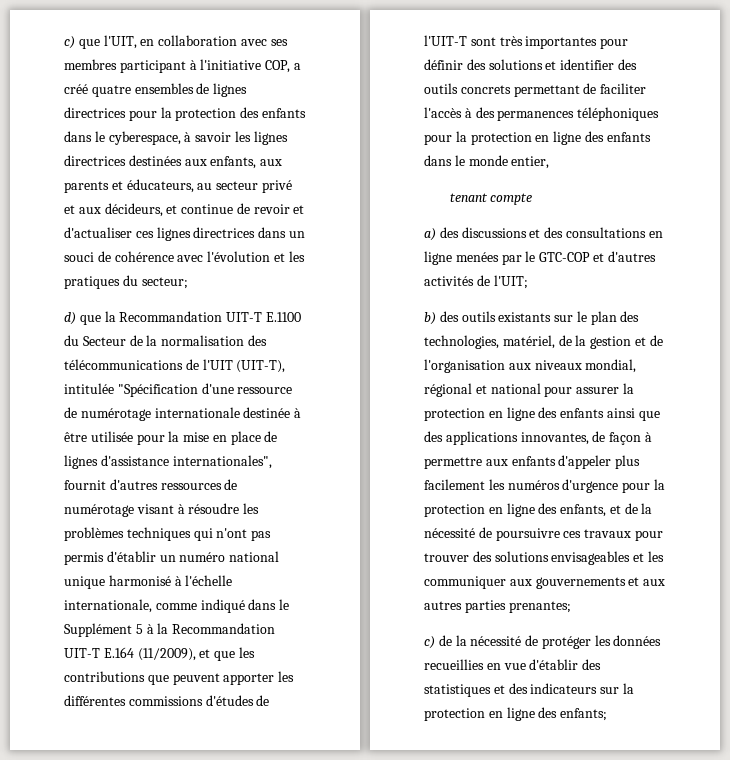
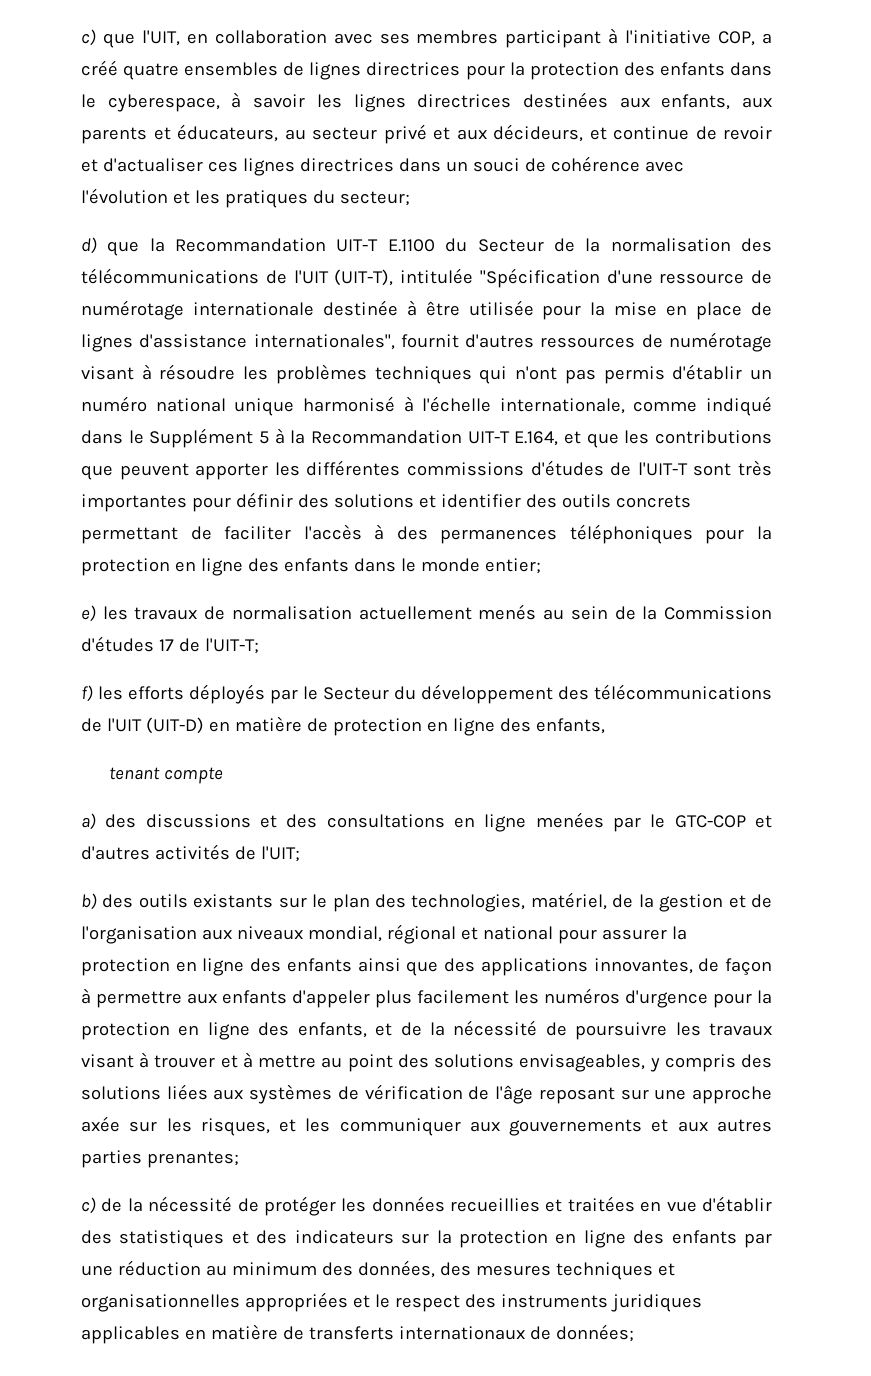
[103,647,196,661] E.164 (11/2009), -> [514,431,559,446] E.164,
[511,156,550,169] entier, -> [484,558,541,574] [81,604,773,622] [81,636,259,654] [81,684,772,704] [81,716,605,736] entier; // e) les travaux de normalisation actuellement menés au sein de la Commission d'études 17 de l'UIT-T; // f) les efforts déployés par le Secteur du développement des télécommunications de l'UIT (UIT-D) en matière de protection en ligne des enfants,
[563,529,663,541] [424,551,631,565] ces travaux pour trouver des solutions envisageables -> [675,1022,772,1036] [81,1052,772,1072] [81,1084,773,1104] [81,1116,270,1136] les travaux visant à trouver et à mettre au point des solutions envisageables, y compris des solutions liées aux systèmes de vérification de l'âge reposant sur une approche axée sur les risques,
(484, 664) none -> [545,1196,635,1212] et traitées
[560,708,608,721] enfants; -> [671,1230,772,1248] [81,1260,675,1280] [81,1292,702,1312] [81,1324,634,1344] enfants par une réduction au minimum des données, des mesures techniques et organisationnelles appropriées et le respect des instruments juridiques applicables en matière de transferts internationaux de données;

